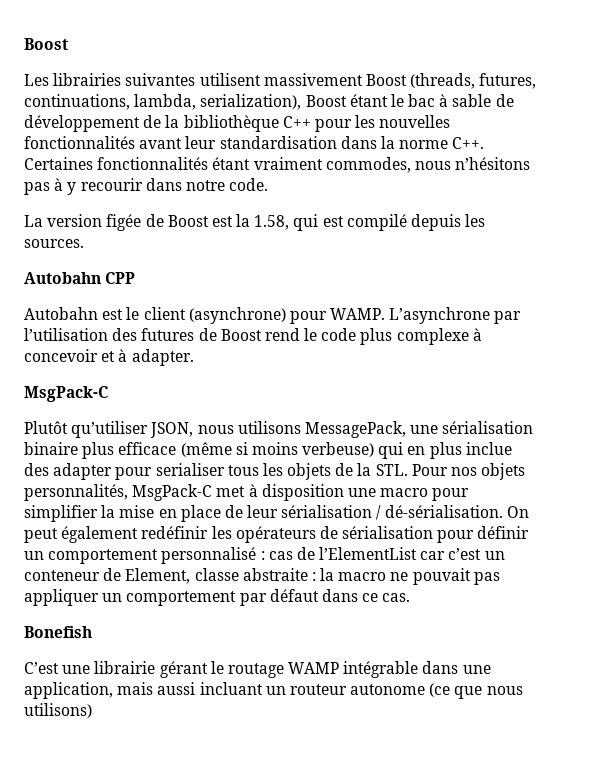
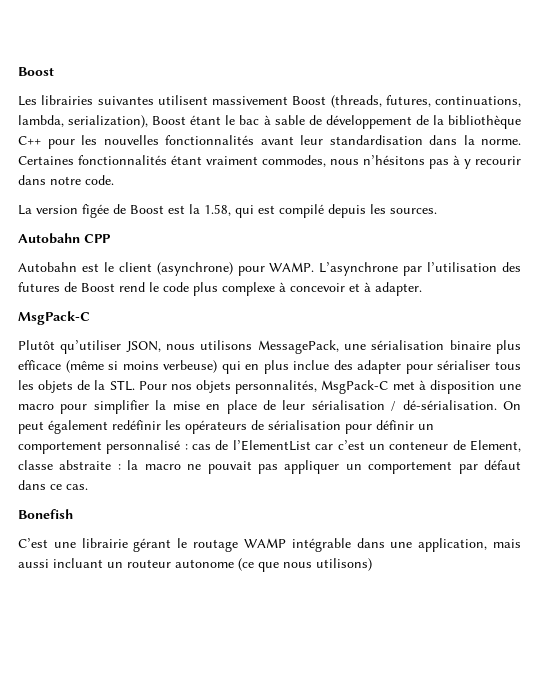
[399,137,485,149] norme C++. -> [481,139,521,145] norme.
[155,463,225,476] serialiser -> [437,360,491,370] sérialiser

